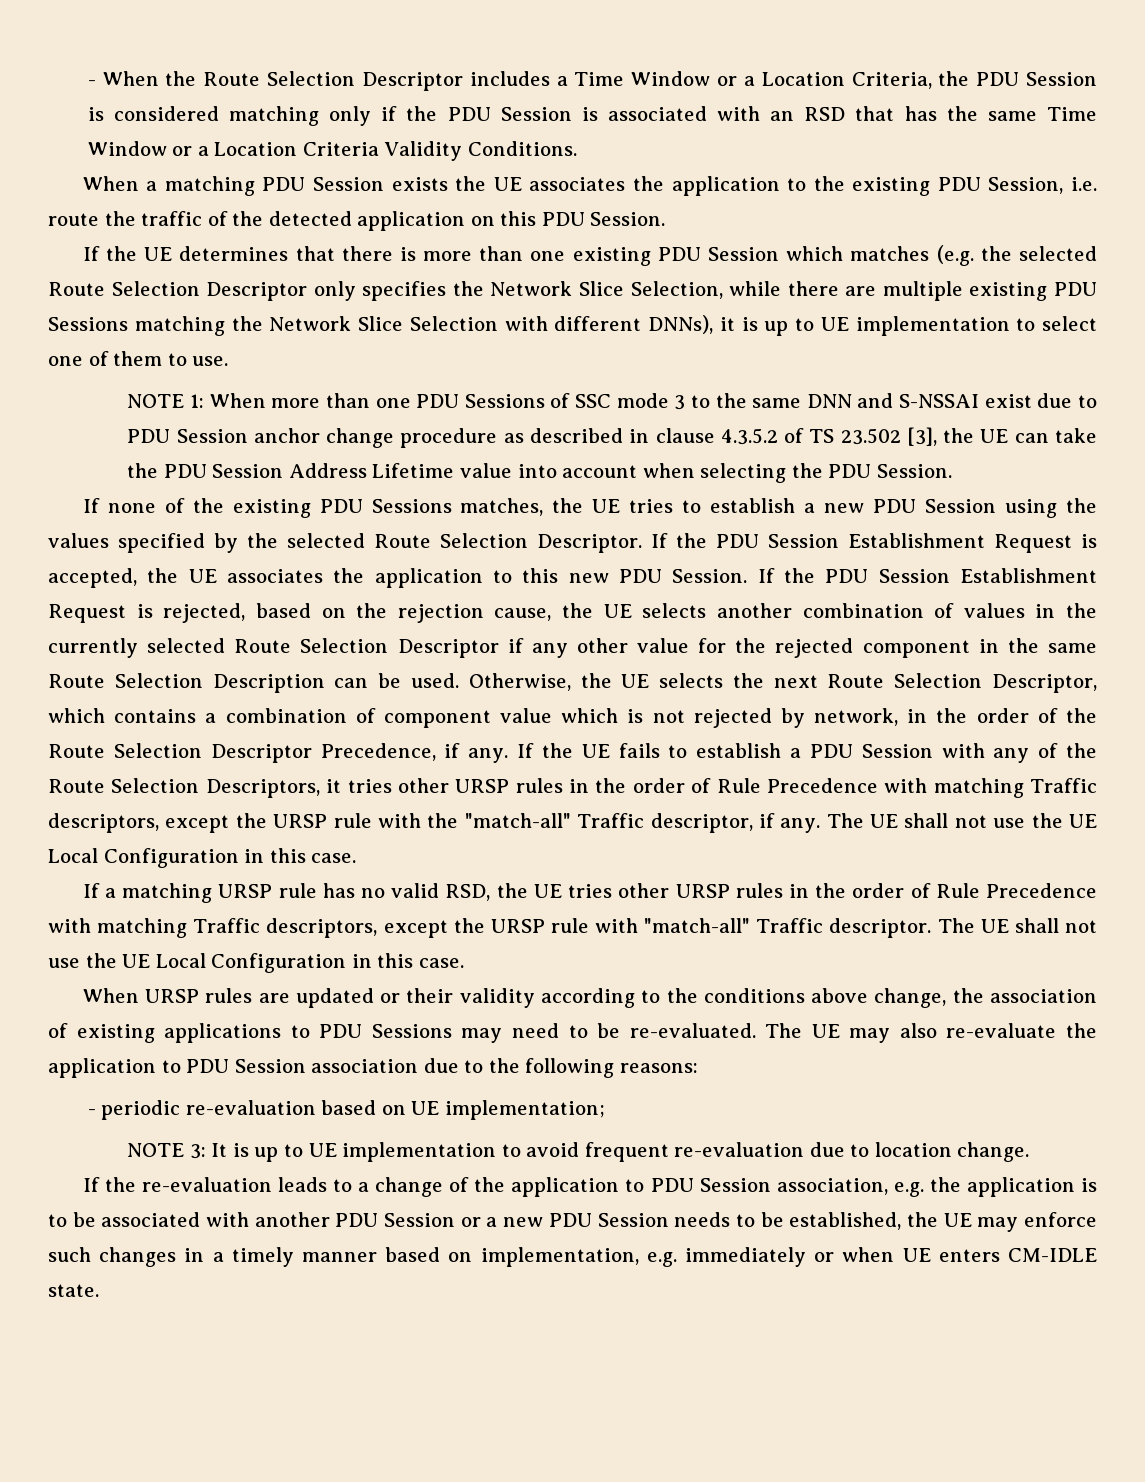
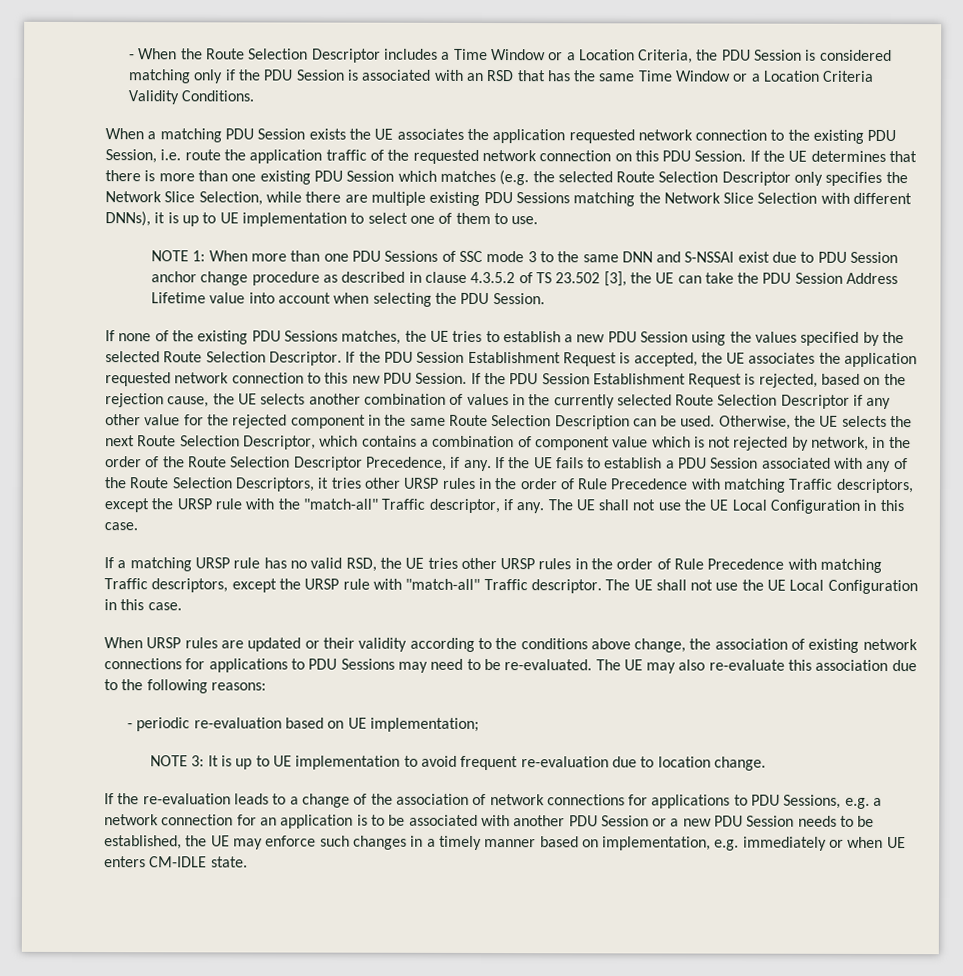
(780, 186) none -> [568,129,768,144] requested network connection
(136, 218) none -> [249,149,323,164] application
[268,211,466,231] detected application -> [412,149,612,164] requested network connection
(666, 219) // -> (747, 156) none
(483, 578) none -> [105,372,304,387] requested network connection
(933, 751) none -> [761,457,831,469] associated
(155, 1033) none -> [862,638,918,651] [104,658,206,670] network connections for
[1066,1023,1097,1038] [48,1058,306,1078] the application to PDU Session -> [788,659,813,671] this
[511,1177,961,1197] application to PDU Session association, e.g. the -> [395,793,883,809] [104,814,277,826] association of network connections for applications to PDU Sessions, e.g. a network connection for an

